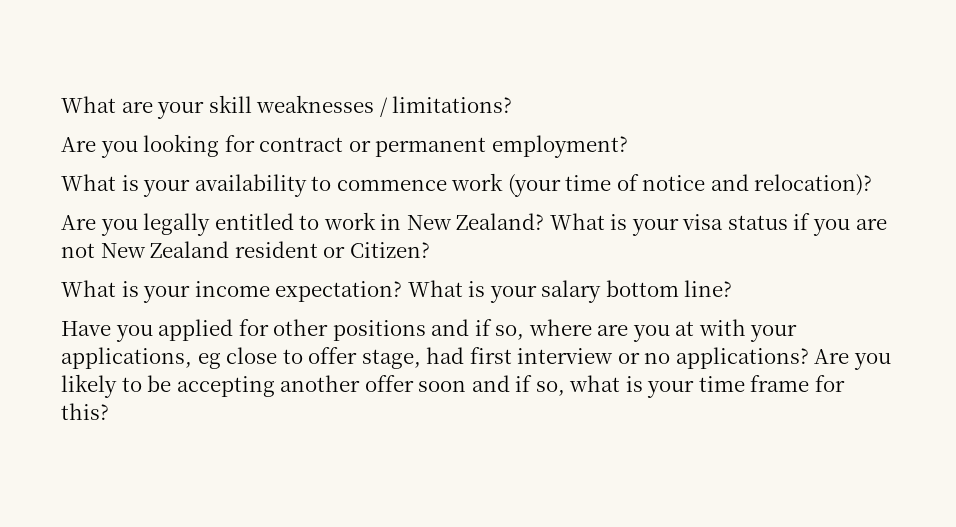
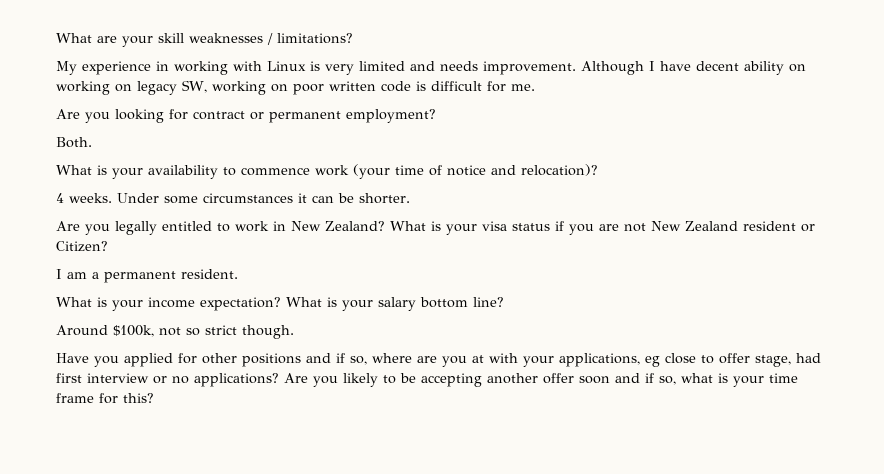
(513, 104) none -> [56,61,806,75] [56,80,535,95] // My experience in working with Linux is very limited and needs improvement. Although I have decent ability on working on legacy SW, working on poor written code is difficult for me.
(628, 146) none -> [56,137,92,148] // Both.
(873, 185) none -> [56,193,410,204] // 4 weeks. Under some circumstances it can be shorter.
(430, 250) none -> [56,269,238,283] // I am a permanent resident.
(733, 288) none -> [56,325,294,339] // Around $100k, not so strict though.

